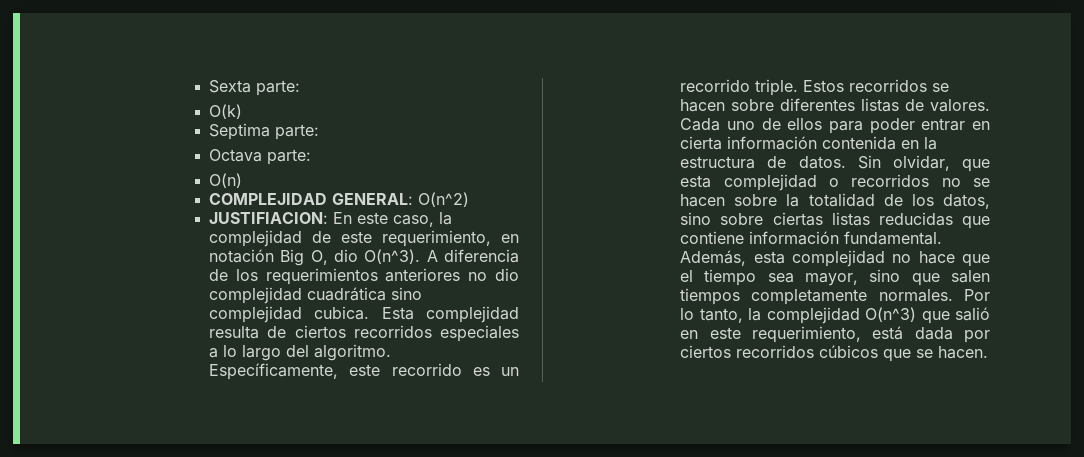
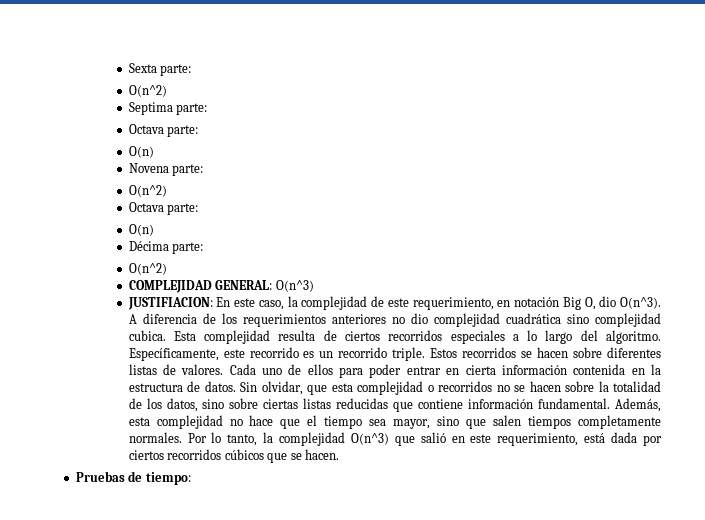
[209,104,243,119] O(k) -> [128,85,167,97] O(n^2)
(243, 180) none -> [128,163,204,176] [128,185,167,197] [128,202,199,215] [128,224,154,236] [128,241,204,254] [128,263,167,275] // Novena parte: // O(n^2) // Octava parte: // O(n) // Décima parte: // O(n^2)
[418,192,470,207] O(n^2) -> [275,280,314,292] O(n^3)
(989, 352) none -> [75,471,191,485] // Pruebas de tiempo:

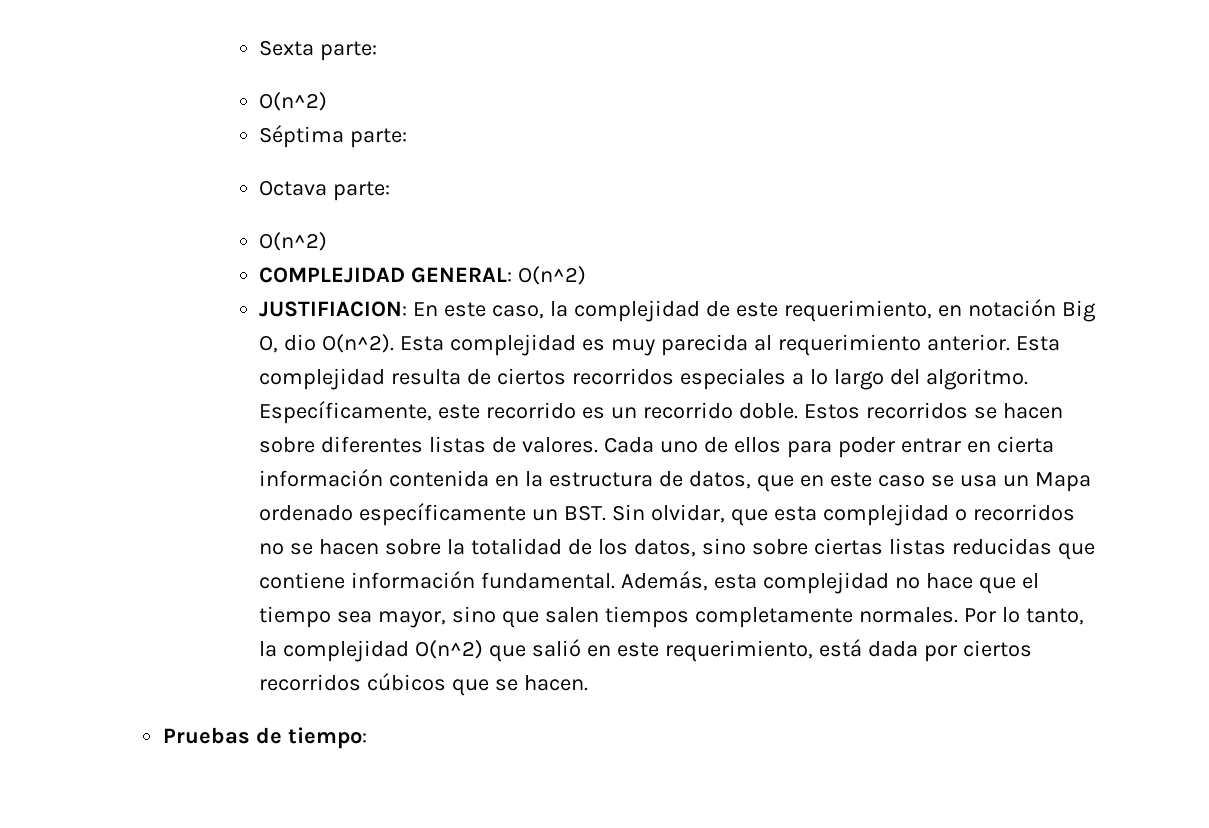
[128,102,173,115] Septima -> [259,125,345,148] Séptima
[128,146,154,158] [128,163,204,176] [128,185,167,197] [128,202,199,215] [128,224,154,236] [128,241,204,254] // O(n) // Novena parte: // O(n^2) // Octava parte: // O(n) // Décima parte: -> (391, 191) none
[275,280,314,292] O(n^3) -> [518,266,587,285] O(n^2)
[620,297,662,309] [128,313,662,327] [128,330,166,341] O(n^3). A diferencia de los requerimientos anteriores no dio complejidad cuadrática sino complejidad cubica. -> [322,334,1010,356] O(n^2). Esta complejidad es muy parecida al requerimiento anterior.
[392,347,426,361] triple. -> [739,403,799,419] doble.
[204,381,236,392] datos. -> [689,471,1091,492] [259,503,607,526] datos, que en este caso se usa un Mapa ordenado específicamente un BST.
[350,433,389,445] O(n^3) -> [415,640,484,659] O(n^2)

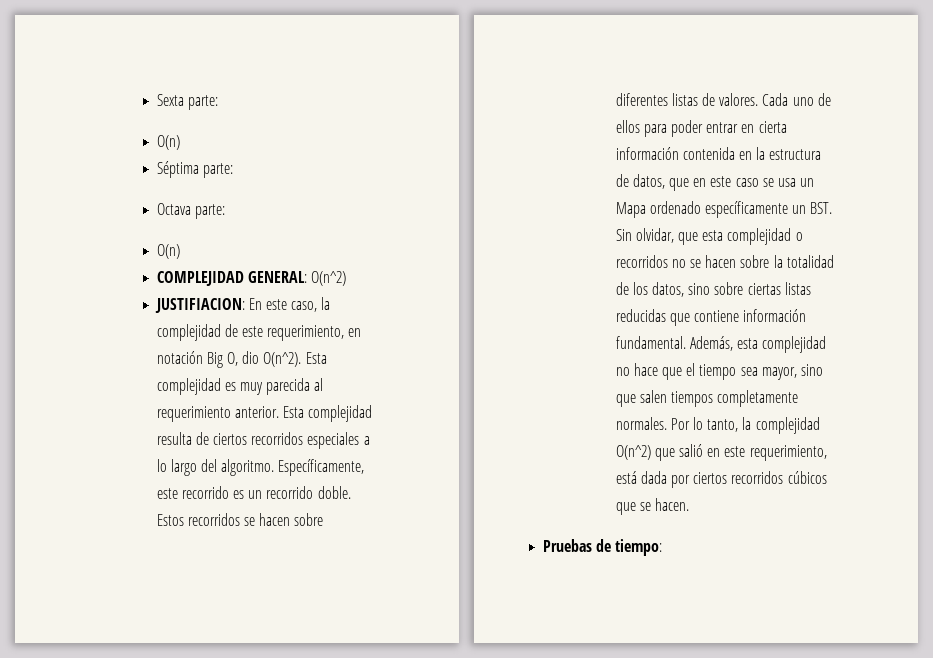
[259,92,328,111] O(n^2) -> [156,135,180,150] O(n)
[259,232,328,251] O(n^2) -> [156,244,180,259] O(n)

